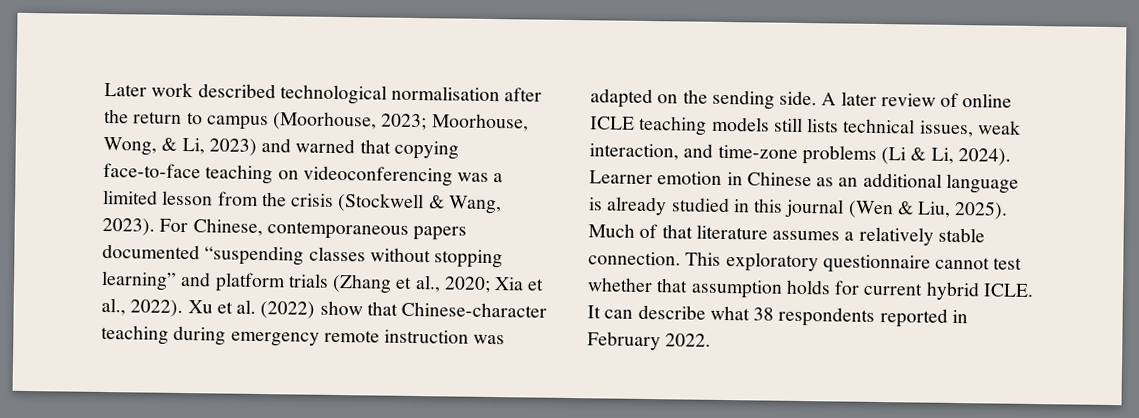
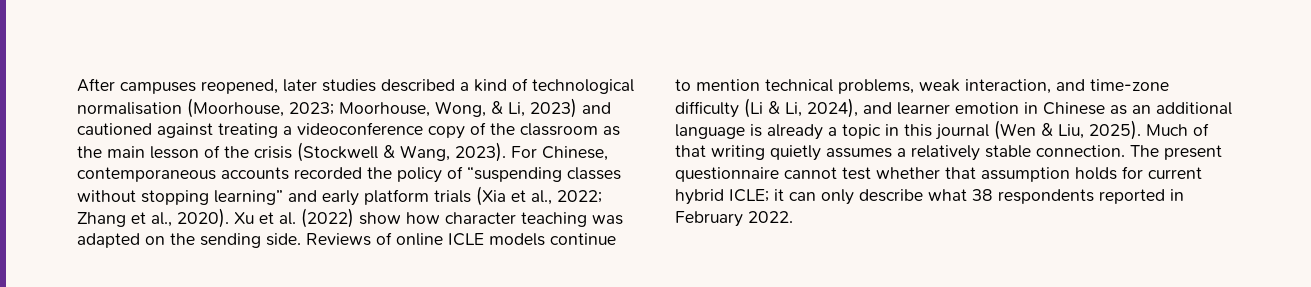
[104,82,543,105] [104,108,269,131] Later work described technological normalisation after the return to campus -> [77,78,634,94] [77,102,182,115] After campuses reopened, later studies described a kind of technological normalisation
[295,138,459,160] [103,162,504,187] [103,189,259,206] warned that copying face-to-face teaching on videoconferencing was a limited lesson from -> [77,122,620,139] [77,145,220,159] cautioned against treating a videoconference copy of the classroom as the main lesson of
[413,225,468,241] [102,243,200,260] papers documented -> [221,166,463,183] accounts recorded the policy of
(212, 279) none -> [322,190,359,206] early
[332,273,545,294] [101,297,184,318] (Zhang et al., 2020; Xia et al., 2022). -> [476,186,602,206] [77,208,229,228] (Xia et al., 2022; Zhang et al., 2020).
[366,301,548,318] [101,324,470,347] that Chinese-character teaching during emergency remote instruction -> [406,212,587,227] how character teaching
[821,91,1013,108] [590,115,974,138] A later review of online ICLE teaching models still lists technical issues, -> [306,232,616,246] [675,79,914,94] Reviews of online ICLE models continue to mention technical problems,
[801,144,877,165] problems -> [675,101,739,118] difficulty
[957,148,1011,166] [589,170,653,185] 2024). Learner -> [807,98,950,118] 2024), and learner
[670,197,730,213] studied -> [828,124,881,139] a topic
[695,224,768,240] literature -> [711,145,821,161] writing quietly
[685,251,819,273] This exploratory -> [1130,145,1222,160] The present
[982,283,1034,297] [587,305,634,319] ICLE. It can -> [729,189,854,205] ICLE; it can only

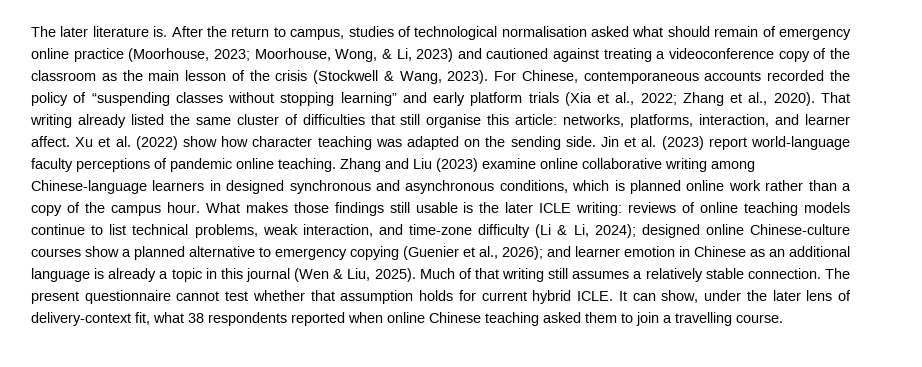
[77,78,634,94] [77,102,182,115] After campuses reopened, later studies described a kind of technological normalisation -> [31,26,852,40] [31,48,124,62] The later literature is. After the return to campus, studies of technological normalisation asked what should remain of emergency online practice
(229, 218) none -> [821,92,851,103] [30,114,851,128] [31,136,70,147] That writing already listed the same cluster of difficulties that still organise this article: networks, platforms, interaction, and learner affect.
[306,233,371,246] Reviews -> [601,136,851,150] [31,158,755,172] [31,180,851,194] [31,202,677,216] Jin et al. (2023) report world-language faculty perceptions of pandemic online teaching. Zhang and Liu (2023) examine online collaborative writing among Chinese-language learners in designed synchronous and asynchronous conditions, which is planned online work rather than a copy of the campus hour. What makes those findings still usable is the later ICLE writing: reviews
[448,233,484,246] ICLE -> [744,202,799,216] teaching
[696,79,760,91] mention -> [109,224,127,235] list
[807,98,858,118] 2024), -> [594,224,850,238] [31,246,543,260] 2024); designed online Chinese-culture courses show a planned alternative to emergency copying (Guenier et al., 2026);
[770,145,821,161] quietly -> [548,268,569,279] still
[729,189,1184,205] [675,211,793,227] ICLE; it can only describe what 38 respondents reported in February 2022. -> [577,290,851,303] [31,312,783,326] ICLE. It can show, under the later lens of delivery-context fit, what 38 respondents reported when online Chinese teaching asked them to join a travelling course.

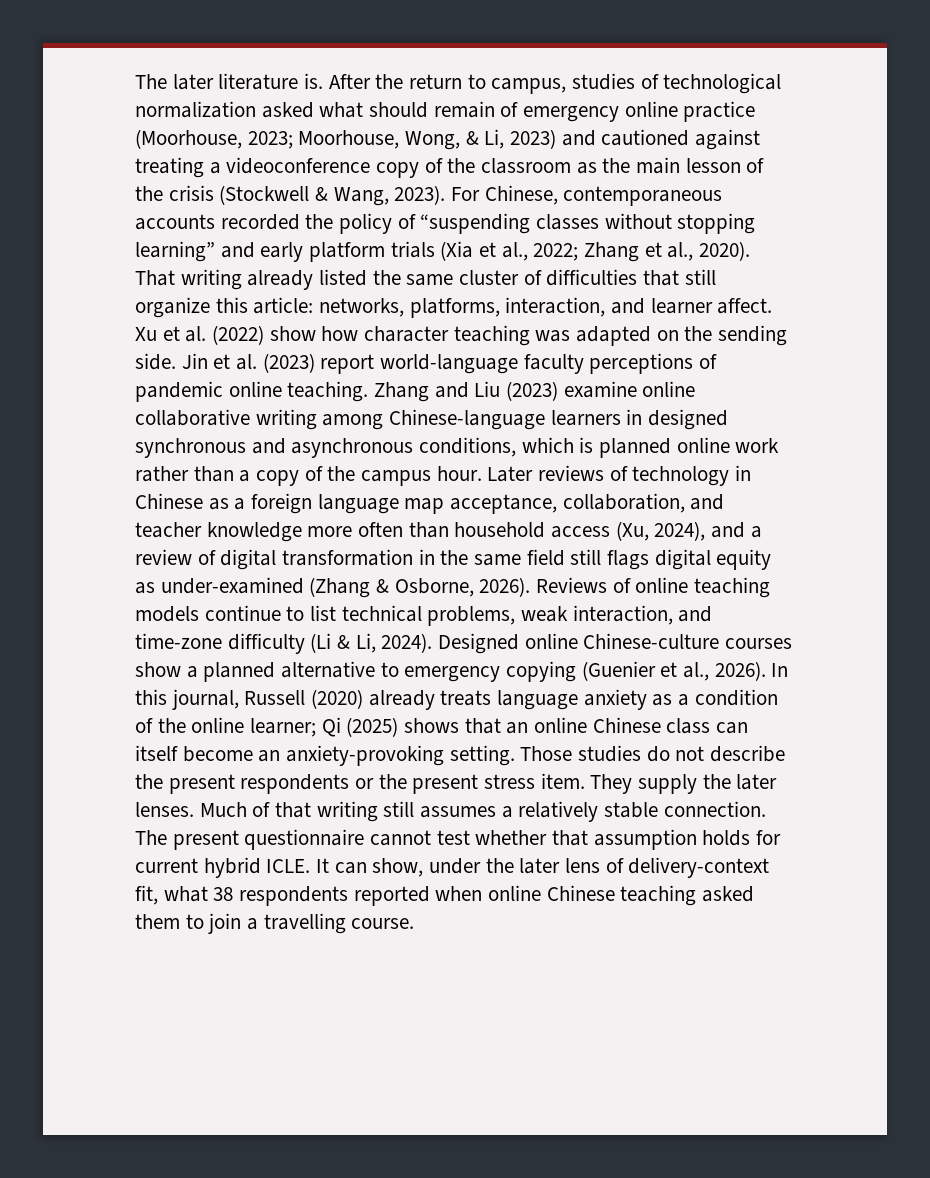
[501,26,587,37] normalisation -> [135,101,256,118] normalization
[426,114,482,128] organise -> [135,297,210,318] organize
[205,202,677,216] What makes those findings still usable is the later ICLE writing: reviews -> [487,465,752,486] [135,493,725,514] [135,521,762,542] [135,549,772,570] [135,577,608,598] Later reviews of technology in Chinese as a foreign language map acceptance, collaboration, and teacher knowledge more often than household access (Xu, 2024), and a review of digital transformation in the same field still flags digital equity as under-examined (Zhang & Osborne, 2026). Reviews
[594,224,700,238] 2024); designed -> [381,633,520,654] 2024). Designed
[502,246,850,260] [31,268,416,282] 2026); and learner emotion in Chinese as an additional language is already a topic in this journal (Wen & Liu, 2025). -> [714,661,789,681] [135,689,778,710] [135,717,749,737] [135,745,786,766] [135,773,778,794] [135,802,194,817] 2026). In this journal, Russell (2020) already treats language anxiety as a condition of the online learner; Qi (2025) shows that an online Chinese class can itself become an anxiety-provoking setting. Those studies do not describe the present respondents or the present stress item. They supply the later lenses.

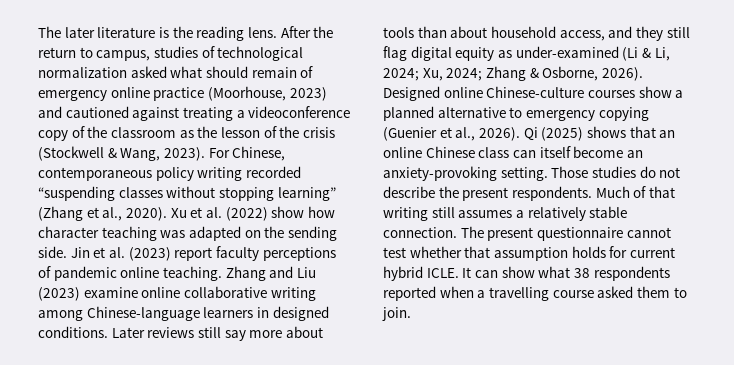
[304,73,324,89] is. -> [158,26,277,41] is the reading lens.
[247,129,505,150] 2023; Moorhouse, Wong, & Li, -> (286, 93) none
[636,157,681,174] main -> (218, 132) none
[135,213,416,234] accounts recorded the policy of -> [155,166,301,181] policy writing recorded
[220,241,751,262] [135,269,716,290] [135,297,773,318] and early platform trials (Xia et al., 2022; Zhang et al., 2020). That writing already listed the same cluster of difficulties that still organize this article: networks, platforms, interaction, and learner affect. -> [38,206,167,221] (Zhang et al., 2020).
[380,354,519,374] world-language -> (213, 254) none
[135,437,780,458] [135,465,752,486] [135,493,725,514] [135,521,762,542] [135,549,772,570] [135,577,771,598] [135,605,713,626] [135,633,433,654] synchronous and asynchronous conditions, which is planned online work rather than a copy of the campus hour. Later reviews of technology in Chinese as a foreign language map acceptance, collaboration, and teacher knowledge more often than household access (Xu, 2024), and a review of digital transformation in the same field still flags digital equity as under-examined (Zhang & Osborne, 2026). Reviews of online teaching models continue to list technical problems, weak interaction, and time-zone difficulty (Li & Li, 2024). -> [38,326,323,341] [383,26,690,41] [383,46,670,61] [383,66,643,81] conditions. Later reviews still say more about tools than about household access, and they still flag digital equity as under-examined (Li & Li, 2024; Xu, 2024; Zhang & Osborne, 2026).
[771,663,789,677] [135,689,778,710] [135,717,317,737] In this journal, Russell (2020) already treats language anxiety as a condition of the online learner; -> (520, 134) none
[240,773,778,794] [135,802,194,817] respondents or the present stress item. They supply the later lenses. -> [511,186,592,201] respondents.
[372,857,770,878] [135,885,158,905] show, under the later lens of delivery-context fit, -> [501,266,535,278] show
[488,885,755,906] [135,913,415,934] online Chinese teaching asked them to join a travelling course. -> [477,286,687,301] [382,307,411,321] a travelling course asked them to join.

